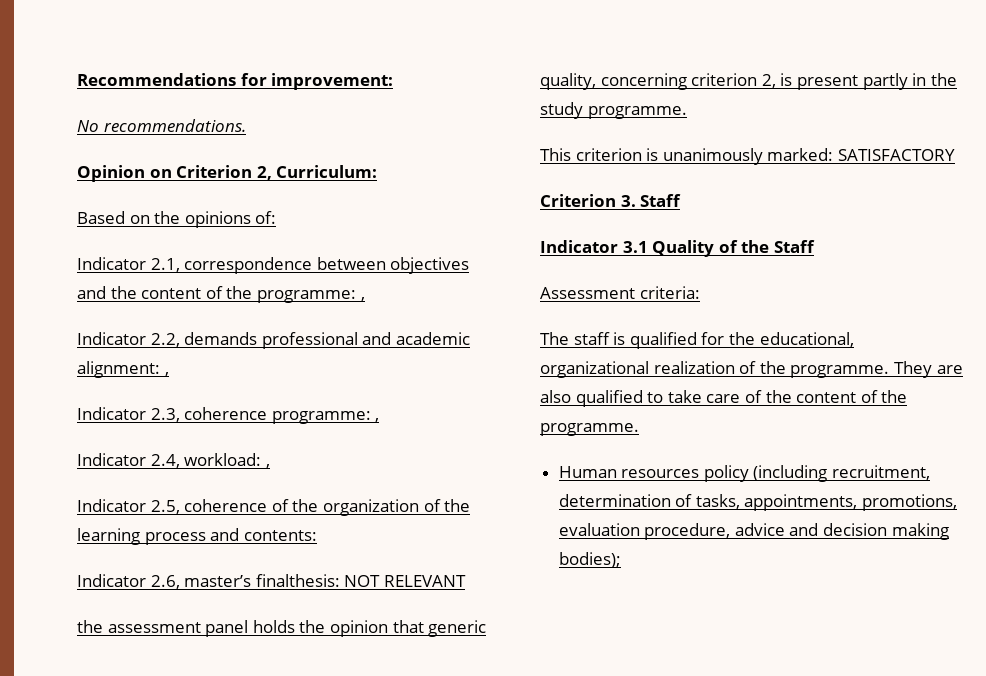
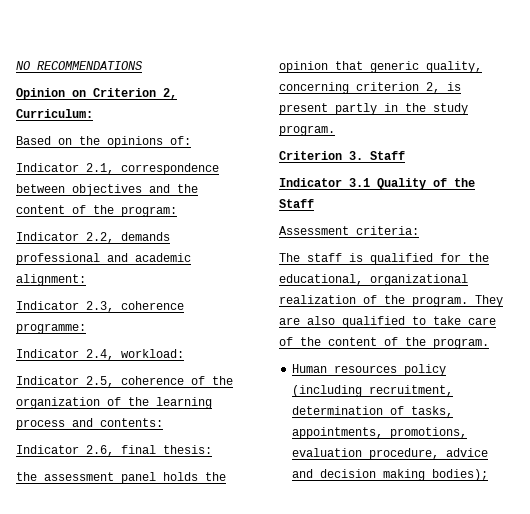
[77,73,394,90] [77,119,246,132] Recommendations for improvement: // No recommendations. -> [16,61,142,70] NO RECOMMENDATIONS
[256,290,365,303] programme: , -> [121,206,177,217] program:
[164,372,169,376] , -> (86, 280) none
[375,418,380,422] , -> (86, 328) none
[265,464,270,468] , -> (184, 353) none
[184,574,466,587] master’s finalthesis: NOT RELEVANT -> [121,445,212,454] final thesis:
[587,106,687,119] [540,148,955,165] programme. // This criterion is unanimously marked: SATISFACTORY -> [279,125,335,136] program.
[790,365,890,378] programme. -> [412,296,468,307] program.
[540,423,639,436] programme. -> [433,338,489,349] program.

